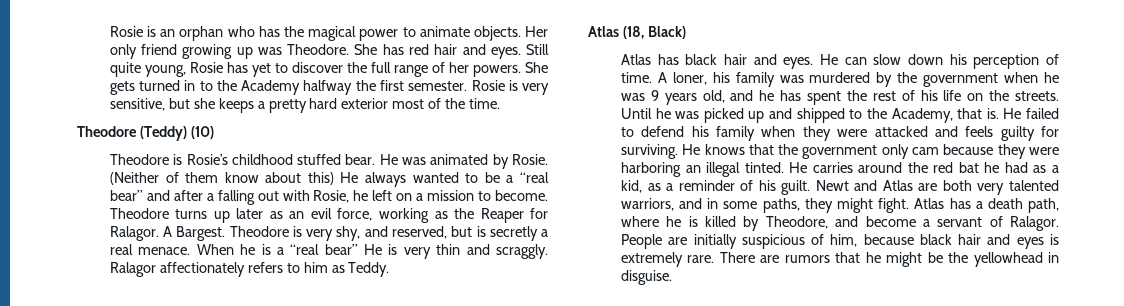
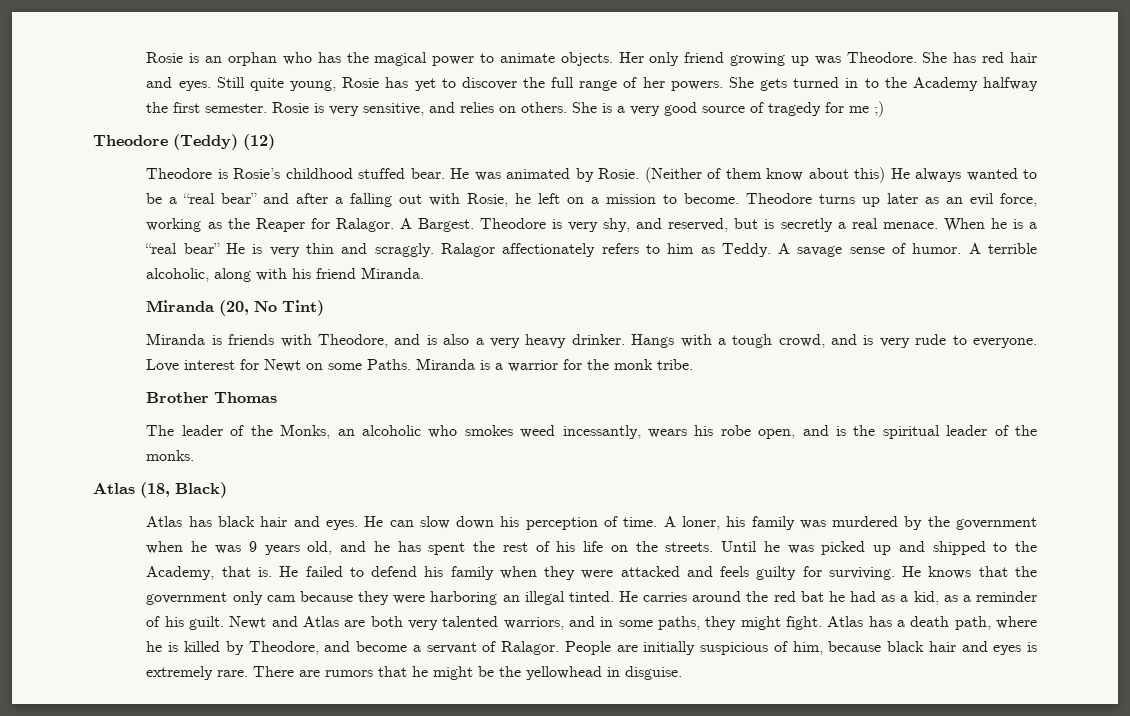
[168,98,501,113] but she keeps a pretty hard exterior most of the time. -> [429,101,885,117] and relies on others. She is a very good source of tragedy for me ;)
[190,126,214,139] (10) -> [243,134,275,150] (12)
(390, 269) none -> [778,243,1037,257] [146,267,425,282] [146,300,325,316] [146,333,1038,348] [146,358,694,372] [146,392,278,403] [146,424,1037,439] [146,450,195,461] A savage sense of humor. A terrible alcoholic, along with his friend Miranda. // Miranda (20, No Tint) // Miranda is friends with Theodore, and is also a very heavy drinker. Hangs with a tough crowd, and is very rude to everyone. Love interest for Newt on some Paths. Miranda is a warrior for the monk tribe. // Brother Thomas // The leader of the Monks, an alcoholic who smokes weed incessantly, wears his robe open, and is the spiritual leader of the monks.

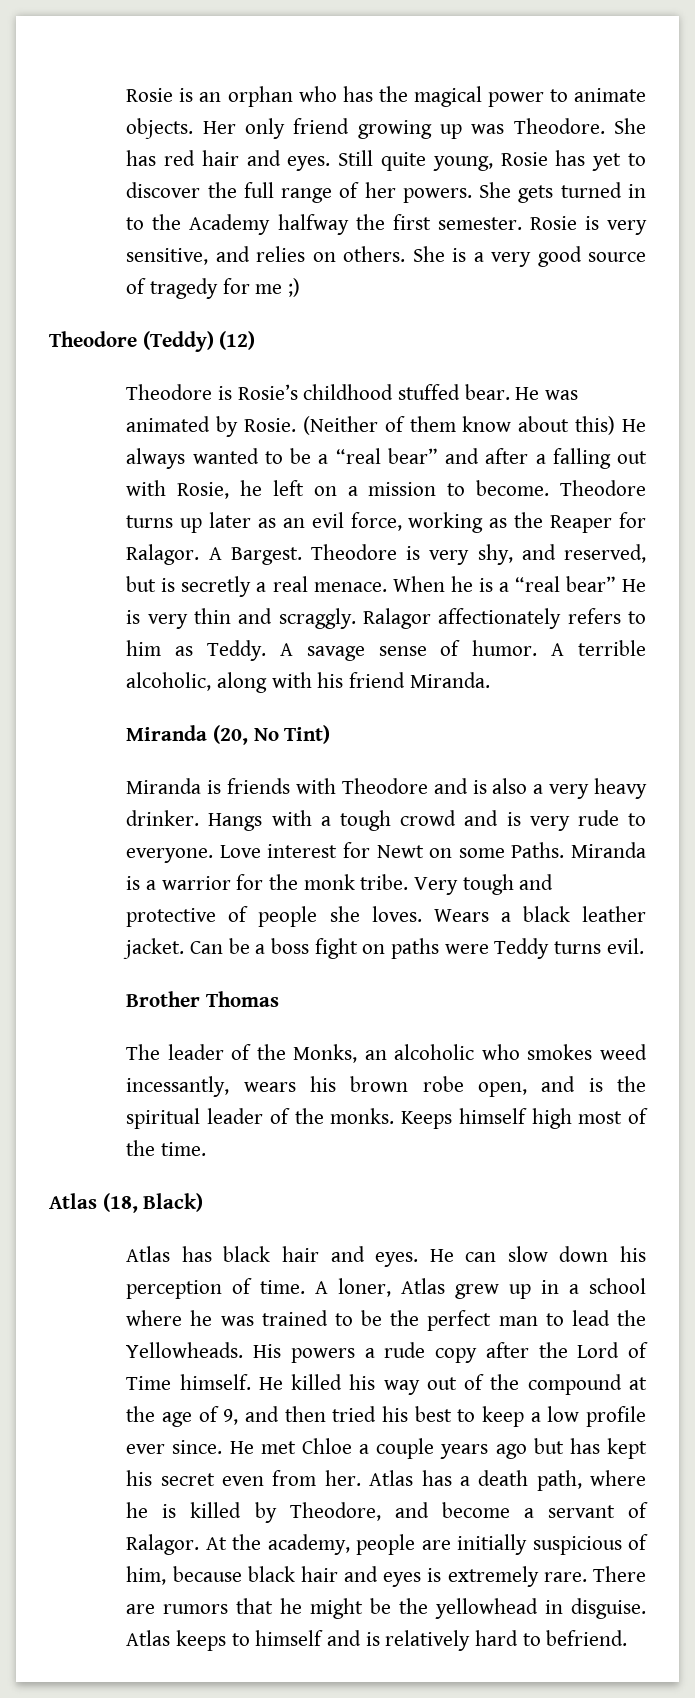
[318,334,389,348] Theodore, -> [341,778,428,794] Theodore
[778,334,825,348] crowd, -> [400,810,457,826] crowd
(694, 364) none -> [414,874,554,895] [126,906,646,927] [123,938,644,959] Very tough and protective of people she loves. Wears a black leather jacket. Can be a boss fight on paths were Teddy turns evil.
(714, 430) none -> [350,1076,409,1092] brown
(195, 455) none -> [401,1108,649,1129] [126,1140,206,1156] Keeps himself high most of the time.
[726,516,1038,530] [146,541,1038,555] [146,566,1037,580] [146,591,1037,605] [146,616,823,630] his family was murdered by the government when he was 9 years old, and he has spent the rest of his life on the streets. Until he was picked up and shipped to the Academy, that is. He failed to defend his family when they were attacked and feels guilty for surviving. He knows that the government only cam because they were harboring an illegal tinted. He carries around the red bat he had as a kid, as a reminder of his guilt. Newt and Atlas are both very talented warriors, and in some paths, they might fight. -> [401,1278,646,1299] [126,1310,646,1331] [126,1342,649,1363] [126,1374,647,1395] [126,1406,646,1427] [126,1438,647,1459] [126,1470,361,1486] Atlas grew up in a school where he was trained to be the perfect man to lead the Yellowheads. His powers a rude copy after the Lord of Time himself. He killed his way out of the compound at the age of 9, and then tried his best to keep a low profile ever since. He met Chloe a couple years ago but has kept his secret even from her.
[564,641,611,655] People -> [205,1534,416,1555] At the academy, people
(683, 673) none -> [126,1630,628,1651] Atlas keeps to himself and is relatively hard to befriend.

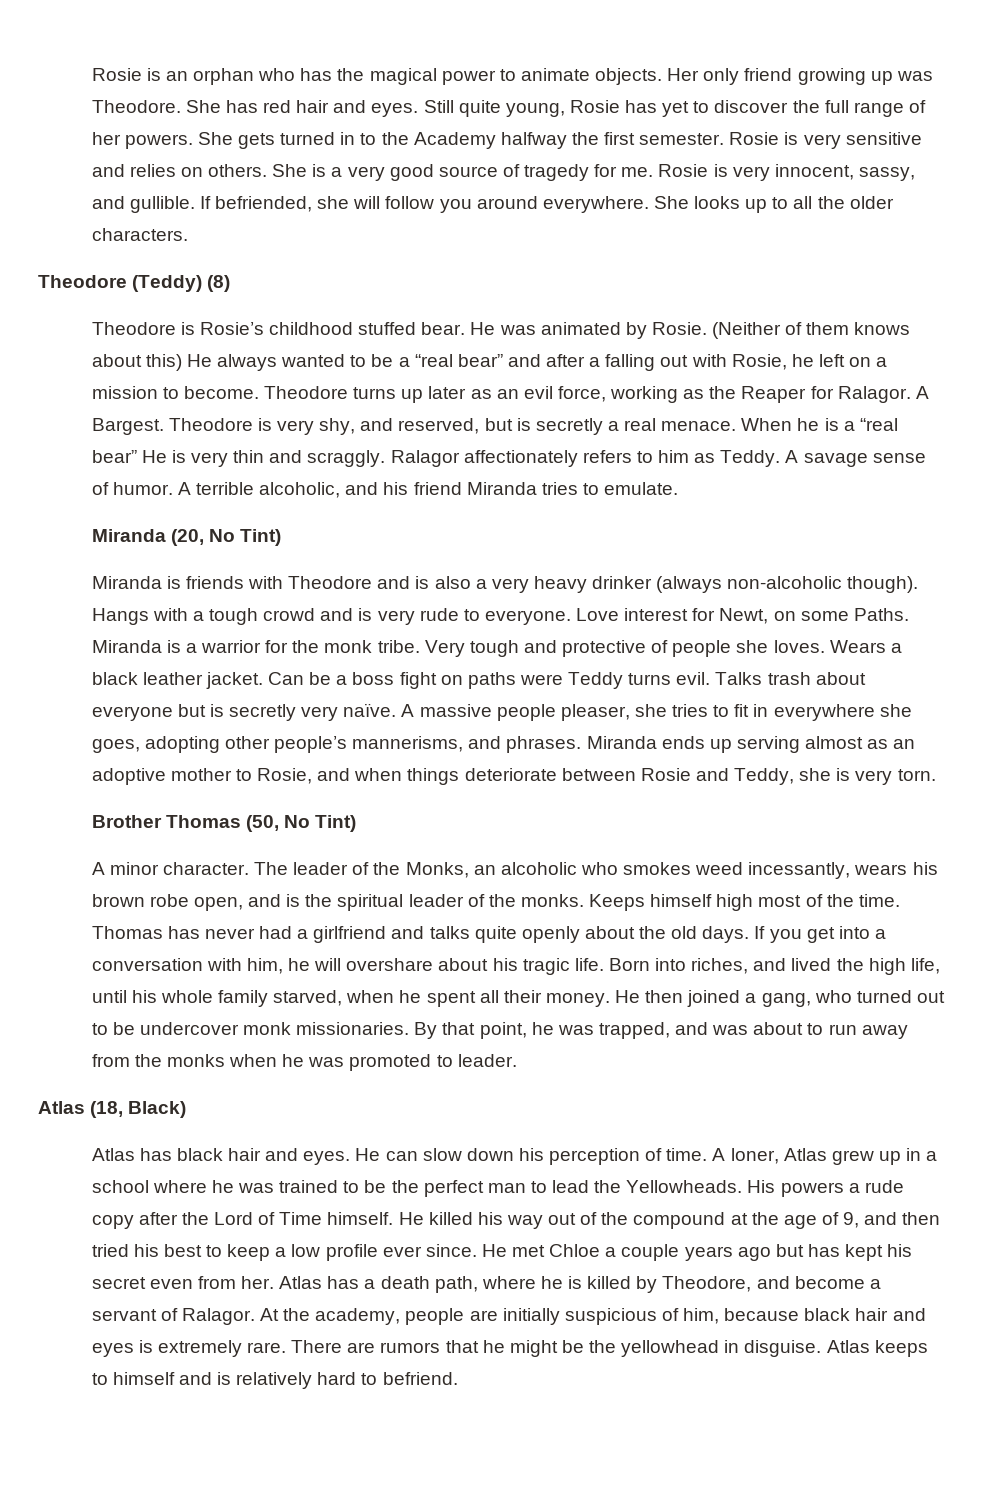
[126,248,209,265] sensitive, -> [845,132,922,145] sensitive
[255,278,300,297] me ;) -> [621,164,915,181] [91,196,894,213] [91,228,188,241] me. Rosie is very innocent, sassy, and gullible. If befriended, she will follow you around everywhere. She looks up to all the older characters.
[219,331,256,350] (12) -> [207,275,231,292] (8)
[462,416,512,432] know -> [854,322,911,335] knows
[216,672,490,693] along with his friend Miranda. -> [345,482,679,495] and his friend Miranda tries to emulate.
[126,810,200,826] drinker. -> [592,576,919,593] drinker (always non-alcoholic though).
[376,845,424,858] Newt -> [719,608,769,624] Newt,
[126,991,279,1007] // Brother Thomas // -> [715,672,866,685] [91,703,912,721] [91,736,916,753] [91,768,936,785] [91,815,357,832] [91,862,249,875] Talks trash about everyone but is secretly very naïve. A massive people pleaser, she tries to fit in everywhere she goes, adopting other people’s mannerisms, and phrases. Miranda ends up serving almost as an adoptive mother to Rosie, and when things deteriorate between Rosie and Teddy, she is very torn. // Brother Thomas (50, No Tint) // A minor character.
(206, 1149) none -> [91,926,886,943] [91,958,940,975] [91,990,945,1007] [91,1022,908,1039] [91,1054,517,1071] Thomas has never had a girlfriend and talks quite openly about the old days. If you get into a conversation with him, he will overshare about his tragic life. Born into riches, and lived the high life, until his whole family starved, when he spent all their money. He then joined a gang, who turned out to be undercover monk missionaries. By that point, he was trapped, and was about to run away from the monks when he was promoted to leader.

